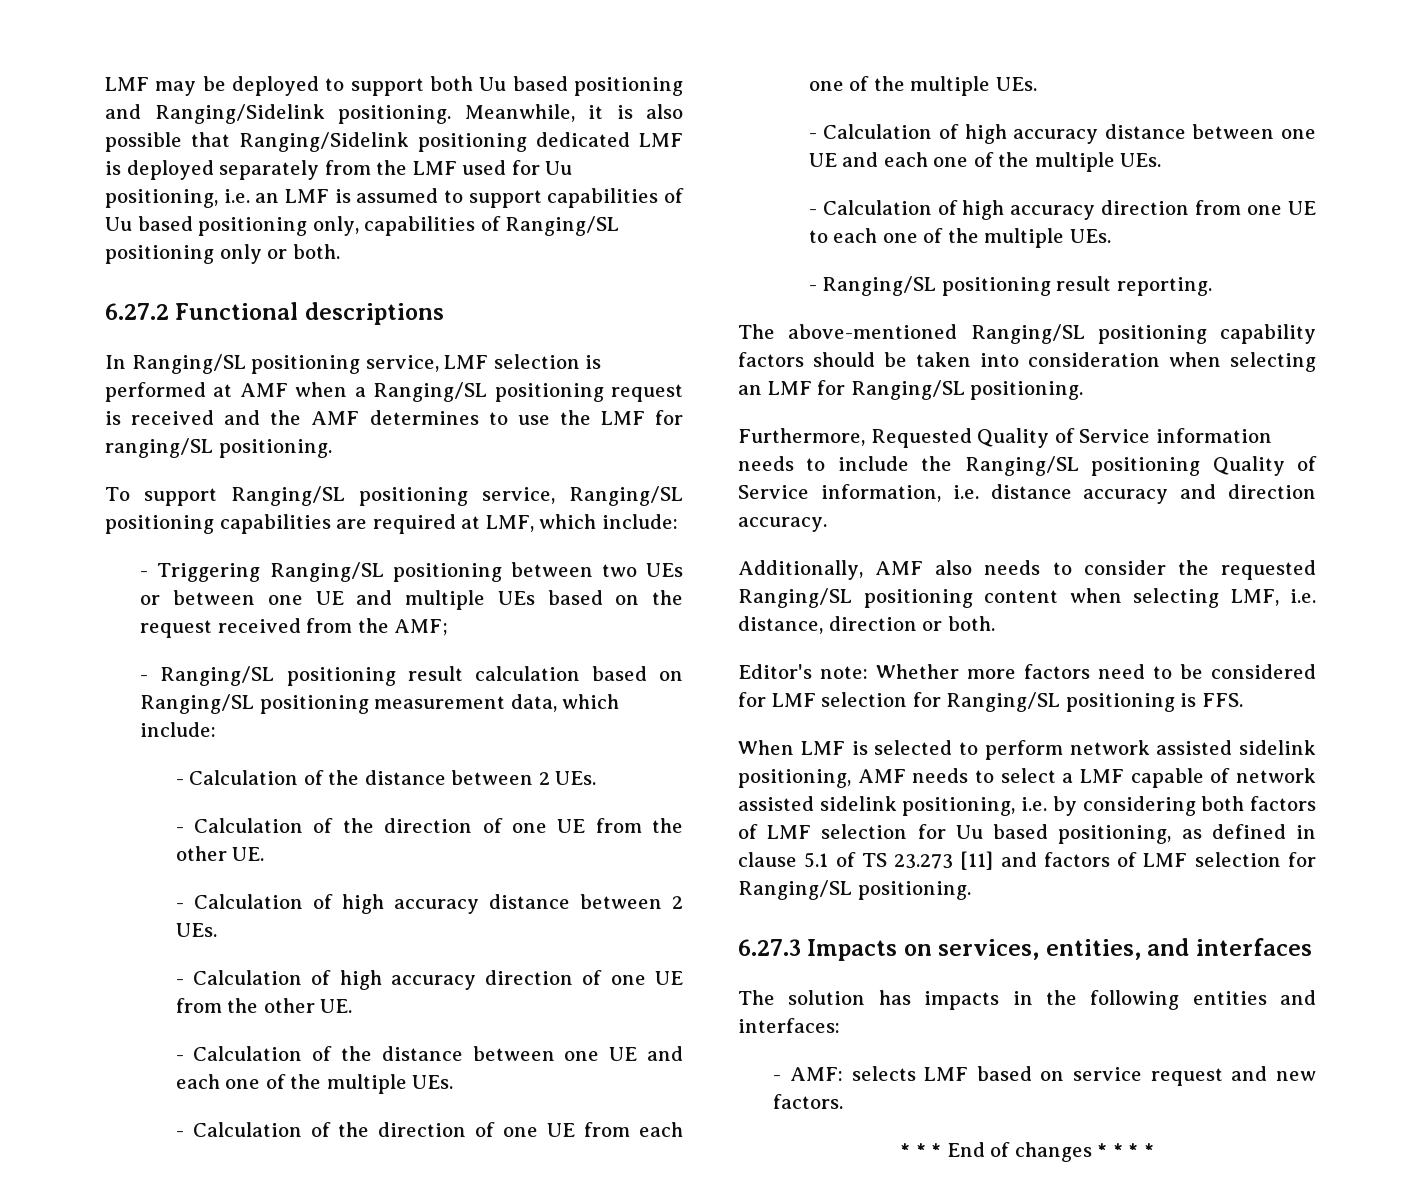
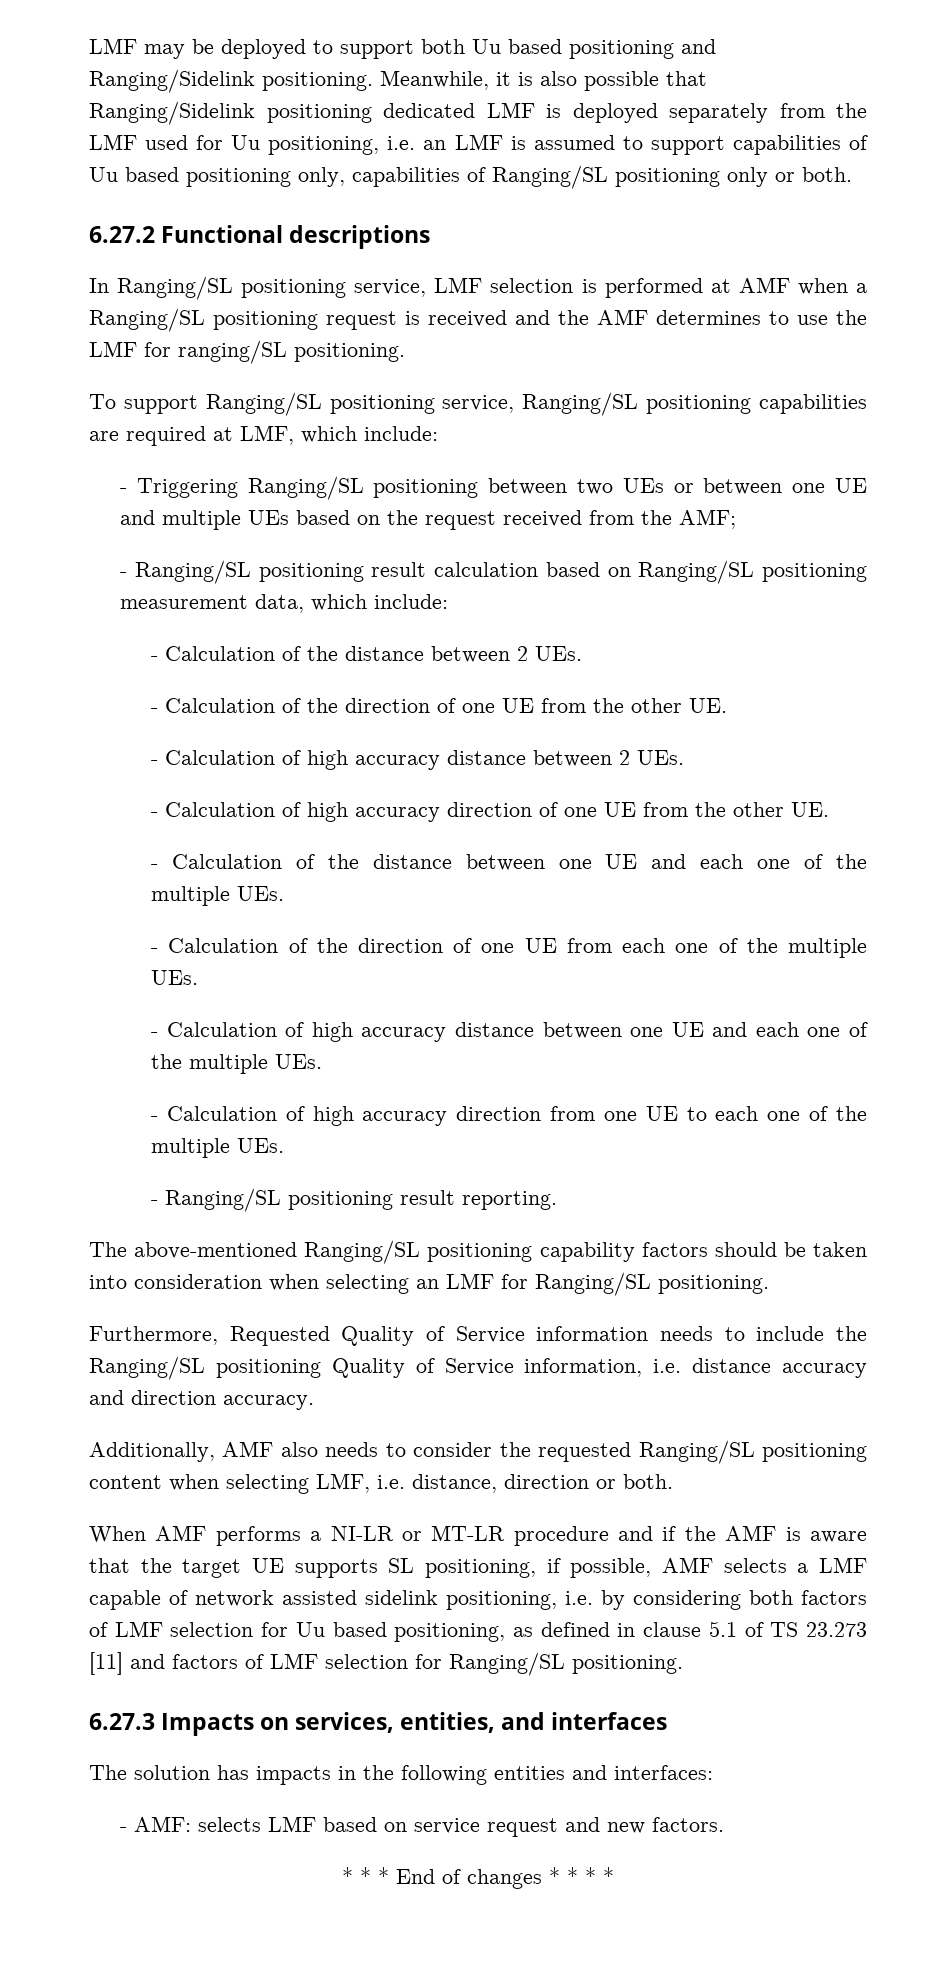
[738,664,1316,679] [738,692,1243,712] [738,740,1316,760] [738,768,1056,788] Editor's note: Whether more factors need to be considered for LMF selection for Ranging/SL positioning is FFS. // When LMF is selected to perform network assisted sidelink positioning, AMF needs to select -> [89,1525,867,1546] [89,1557,787,1578] When AMF performs a NI-LR or MT-LR procedure and if the AMF is aware that the target UE supports SL positioning, if possible, AMF selects

